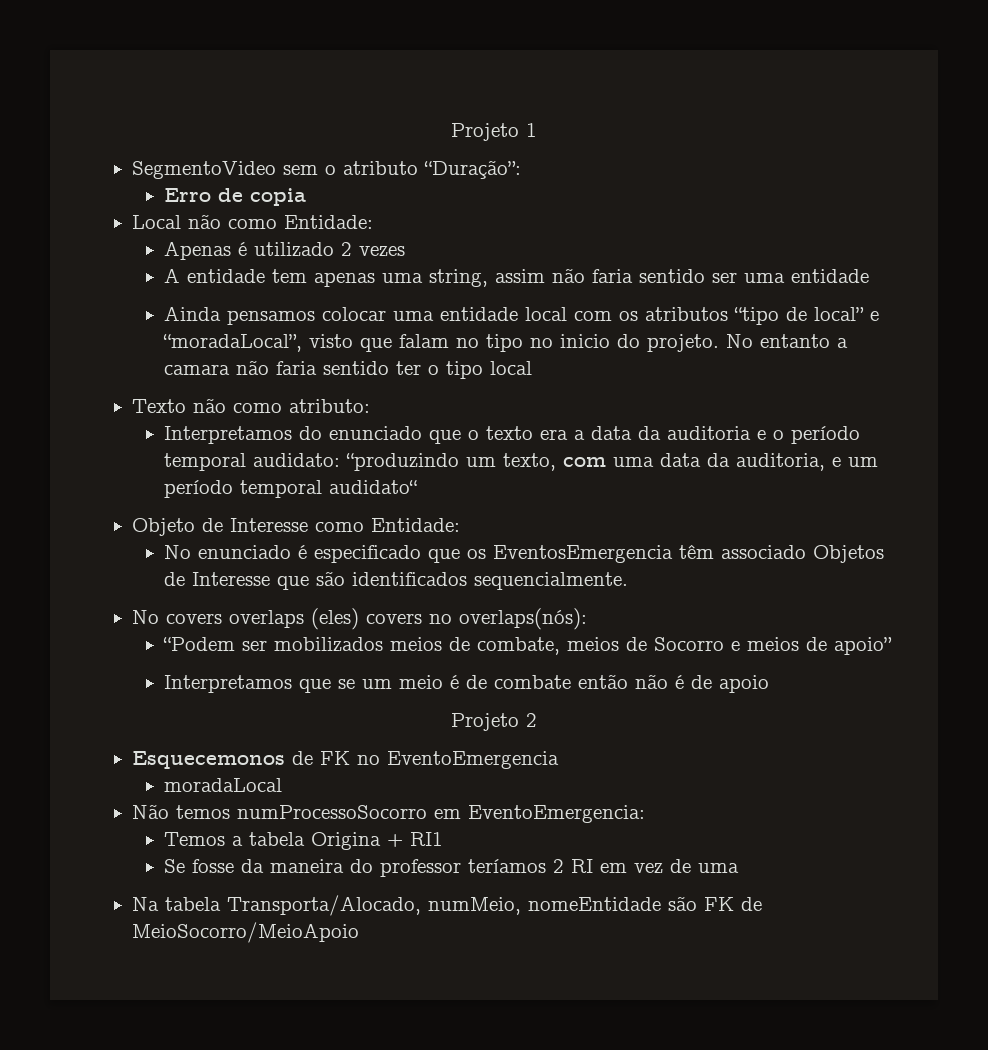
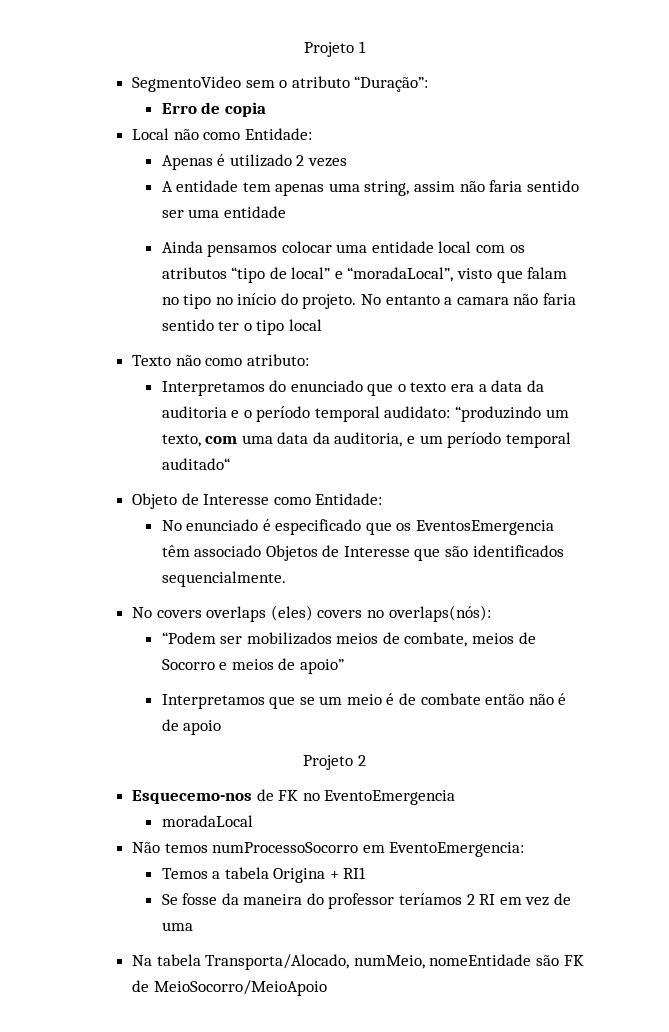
[560,334,611,348] inicio -> [237,293,277,305] início
[329,480,418,494] audidato“ -> [161,458,230,470] auditado“
[132,751,286,769] Esquecemonos -> [132,790,253,804] Esquecemo-nos

